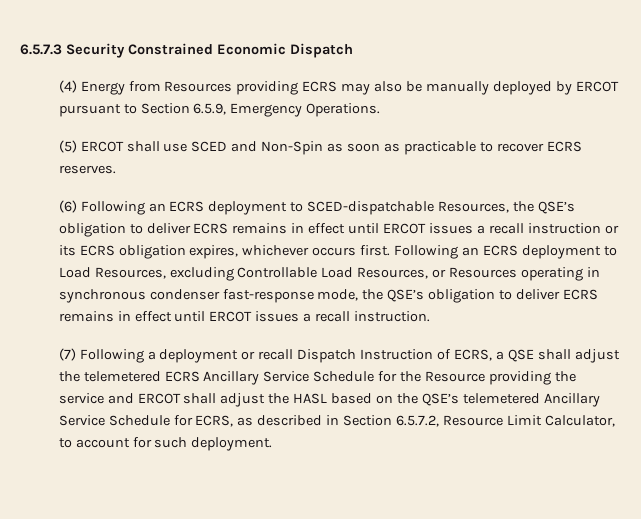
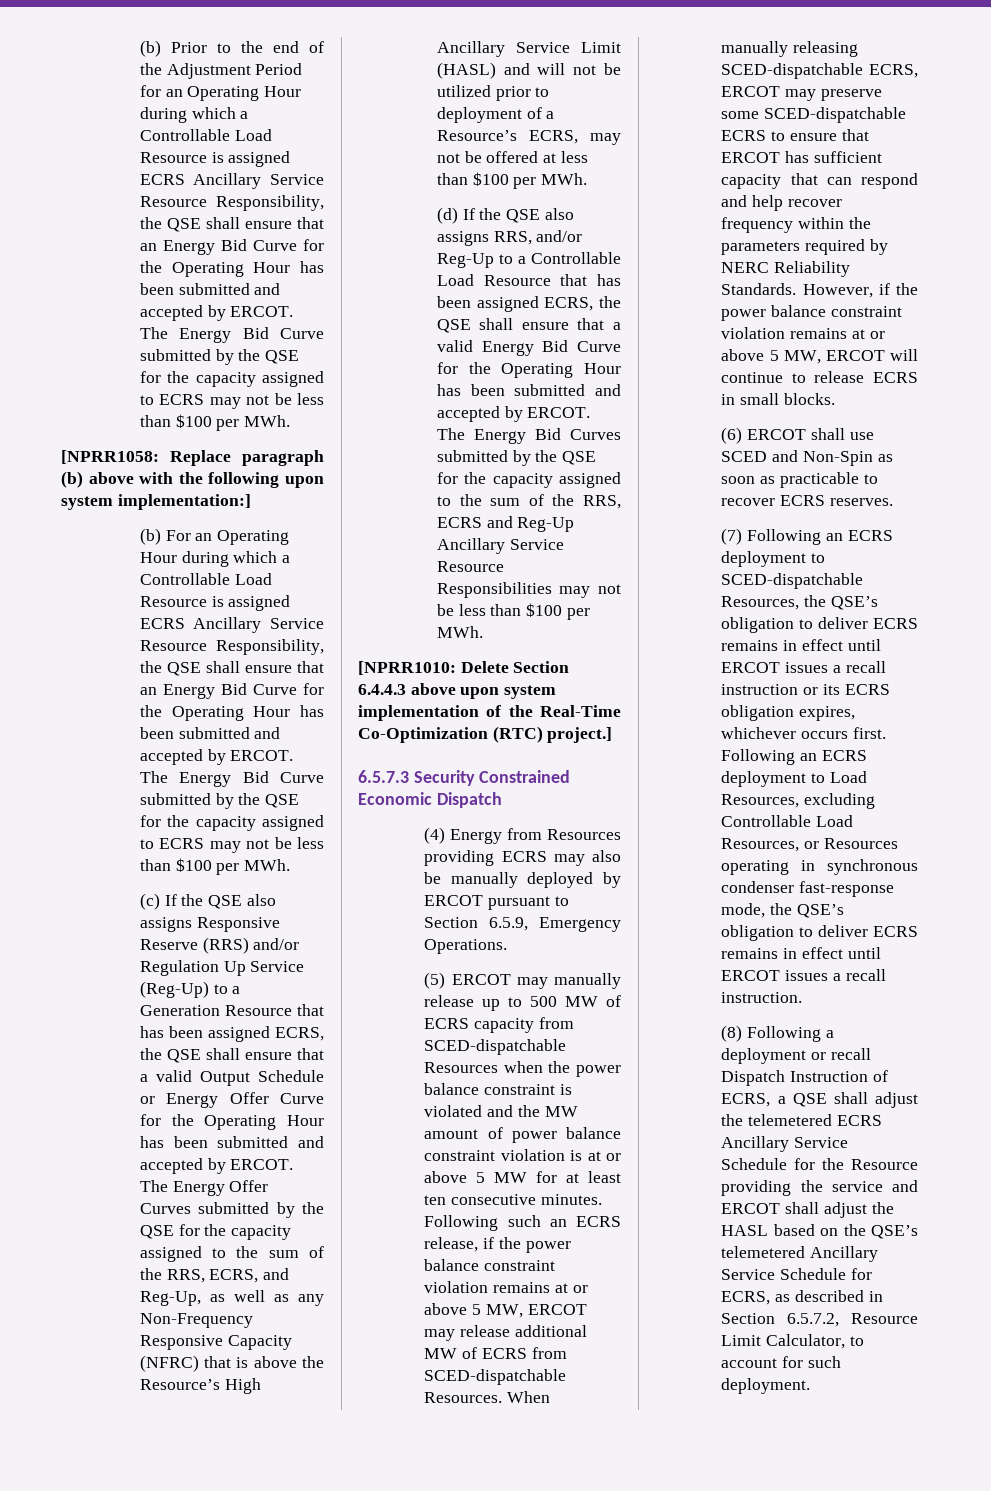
(20, 49) none -> [139,40,325,57] [139,63,303,79] [139,85,302,101] [139,107,249,123] [139,129,272,141] [139,151,291,167] [139,173,324,189] [139,195,324,211] [139,217,324,232] [139,239,324,255] [139,261,324,277] [139,283,281,295] [139,305,294,321] [139,327,324,343] [139,349,300,365] [139,371,324,387] [139,393,325,409] [139,414,291,431] [61,450,324,466] [61,471,324,488] [61,494,251,510] [139,528,290,545] [139,551,291,567] [139,573,272,585] [139,595,291,611] [139,617,324,633] [139,639,324,655] [139,661,324,676] [139,683,324,699] [139,705,324,721] [139,727,281,739] [139,749,294,765] [139,771,324,787] [139,793,300,809] [139,815,324,831] [139,837,325,853] [139,858,291,875] [139,893,276,910] [139,917,280,932] [139,937,300,954] [139,960,305,976] [139,981,241,998] [139,1004,324,1016] [139,1026,324,1042] [139,1048,324,1063] [139,1070,324,1086] [139,1092,324,1108] [139,1114,324,1130] [139,1136,324,1148] [139,1158,294,1174] [139,1180,269,1196] [139,1202,324,1218] [139,1224,292,1240] [139,1246,324,1262] [139,1268,290,1283] [139,1290,324,1306] [139,1313,253,1328] [139,1335,292,1350] [139,1355,324,1372] [139,1378,261,1394] [436,41,621,57] [436,62,621,79] [436,85,550,101] [436,107,555,123] [436,130,621,145] [436,151,588,163] [436,172,588,189] [436,207,574,224] [436,230,583,246] [436,252,621,268] [436,274,621,286] [436,296,621,312] [436,318,621,333] [436,340,621,356] [436,362,621,378] [436,384,621,396] [436,406,591,422] [436,428,621,444] [436,450,597,466] [436,472,621,488] [436,494,621,509] [436,516,575,532] [436,538,564,554] [436,561,504,572] [436,582,621,598] [436,603,590,620] [436,626,483,638] [358,661,570,675] [358,683,557,699] [358,705,621,721] [358,726,613,743] (b) Prior to the end of the Adjustment Period for an Operating Hour during which a Controllable Load Resource is assigned ECRS Ancillary Service Resource Responsibility, the QSE shall ensure that an Energy Bid Curve for the Operating Hour has been submitted and accepted by ERCOT. The Energy Bid Curve submitted by the QSE for the capacity assigned to ECRS may not be less than $100 per MWh. // [NPRR1058: Replace paragraph (b) above with the following upon system implementation:] // (b) For an Operating Hour during which a Controllable Load Resource is assigned ECRS Ancillary Service Resource Responsibility, the QSE shall ensure that an Energy Bid Curve for the Operating Hour has been submitted and accepted by ERCOT. The Energy Bid Curve submitted by the QSE for the capacity assigned to ECRS may not be less than $100 per MWh. // (c) If the QSE also assigns Responsive Reserve (RRS) and/or Regulation Up Service (Reg-Up) to a Generation Resource that has been assigned ECRS, the QSE shall ensure that a valid Output Schedule or Energy Offer Curve for the Operating Hour has been submitted and accepted by ERCOT. The Energy Offer Curves submitted by the QSE for the capacity assigned to the sum of the RRS, ECRS, and Reg-Up, as well as any Non-Frequency Responsive Capacity (NFRC) that is above the Resource’s High Ancillary Service Limit (HASL) and will not be utilized prior to deployment of a Resource’s ECRS, may not be offered at less than $100 per MWh. // (d) If the QSE also assigns RRS, and/or Reg-Up to a Controllable Load Resource that has been assigned ECRS, the QSE shall ensure that a valid Energy Bid Curve for the Operating Hour has been submitted and accepted by ERCOT. The Energy Bid Curves submitted by the QSE for the capacity assigned to the sum of the RRS, ECRS and Reg-Up Ancillary Service Resource Responsibilities may not be less than $100 per MWh. // [NPRR1010: Delete Section 6.4.4.3 above upon system implementation of the Real-Time Co-Optimization (RTC) project.] //
(124, 146) none -> [516,973,621,989] [424,995,621,1011] [424,1017,574,1033] [424,1039,567,1055] [424,1061,621,1077] [424,1083,572,1095] [424,1105,578,1117] [424,1127,621,1143] [424,1149,621,1161] [424,1171,621,1183] [424,1194,602,1205] [424,1215,621,1231] [424,1237,571,1253] [424,1259,556,1271] [424,1281,588,1293] [424,1303,587,1318] [424,1325,587,1341] [424,1347,567,1359] [424,1369,567,1385] [424,1391,551,1403] [721,41,859,57] [721,63,918,79] [721,86,882,101] [721,107,907,123] [721,129,869,141] [721,151,882,163] [721,173,918,189] [721,195,842,211] [721,217,871,233] [721,239,888,255] [721,261,851,277] [721,283,918,298] [721,305,902,321] [721,327,885,339] [721,349,918,364] [721,371,918,383] [721,393,835,405] [721,427,807,444] may manually release up to 500 MW of ECRS capacity from SCED-dispatchable Resources when the power balance constraint is violated and the MW amount of power balance constraint violation is at or above 5 MW for at least ten consecutive minutes. Following such an ECRS release, if the power balance constraint violation remains at or above 5 MW, ERCOT may release additional MW of ECRS from SCED-dispatchable Resources. When manually releasing SCED-dispatchable ECRS, ERCOT may preserve some SCED-dispatchable ECRS to ensure that ERCOT has sufficient capacity that can respond and help recover frequency within the parameters required by NERC Reliability Standards. However, if the power balance constraint violation remains at or above 5 MW, ERCOT will continue to release ECRS in small blocks. // (6) ERCOT
[58,200,77,213] (6) -> [721,528,743,545] (7)
[58,348,76,361] (7) -> [721,1025,743,1042] (8)

